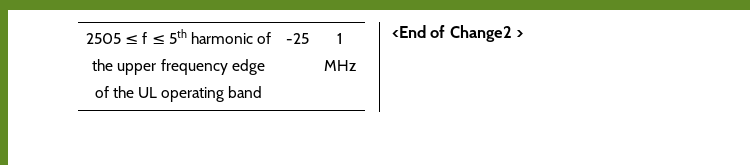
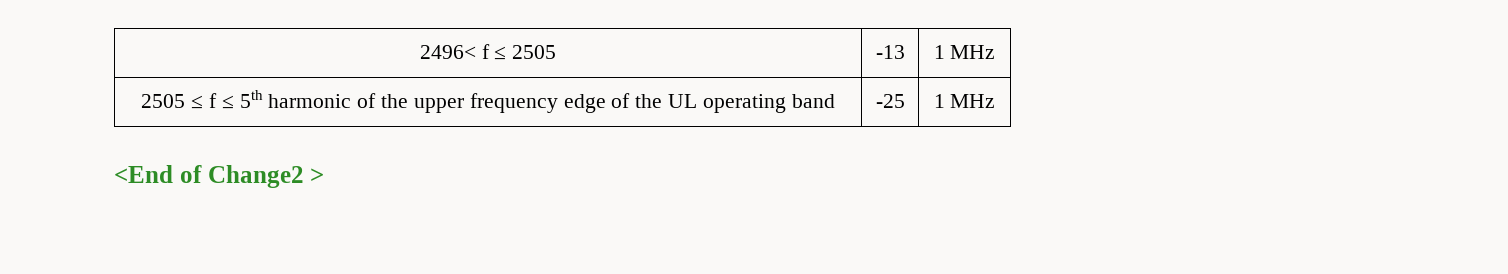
(85, 38) none -> [419,44,557,60] [875,45,905,59] [933,45,996,59] 2496< f ≤ 2505 | -13 | 1 MHz //

